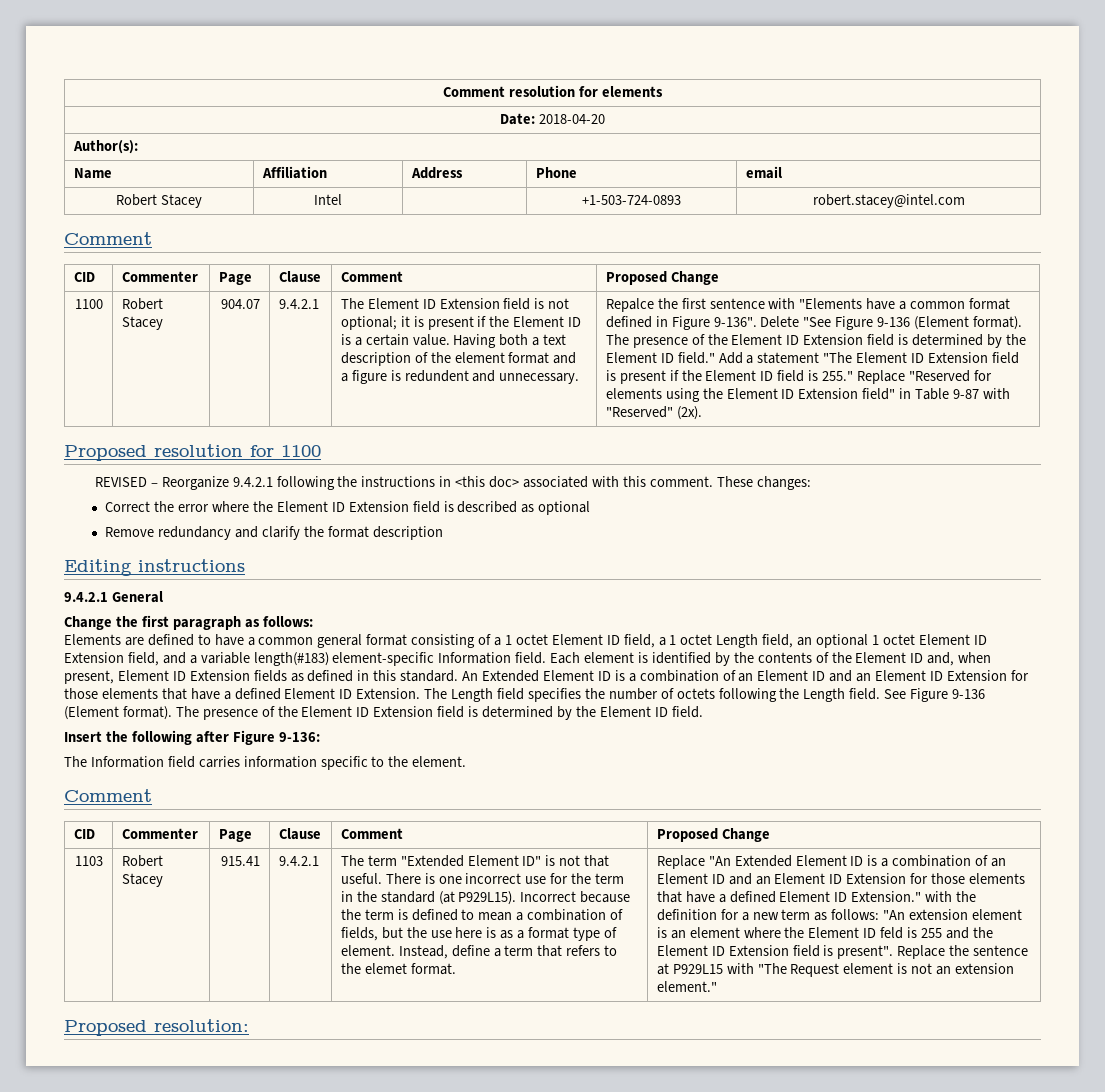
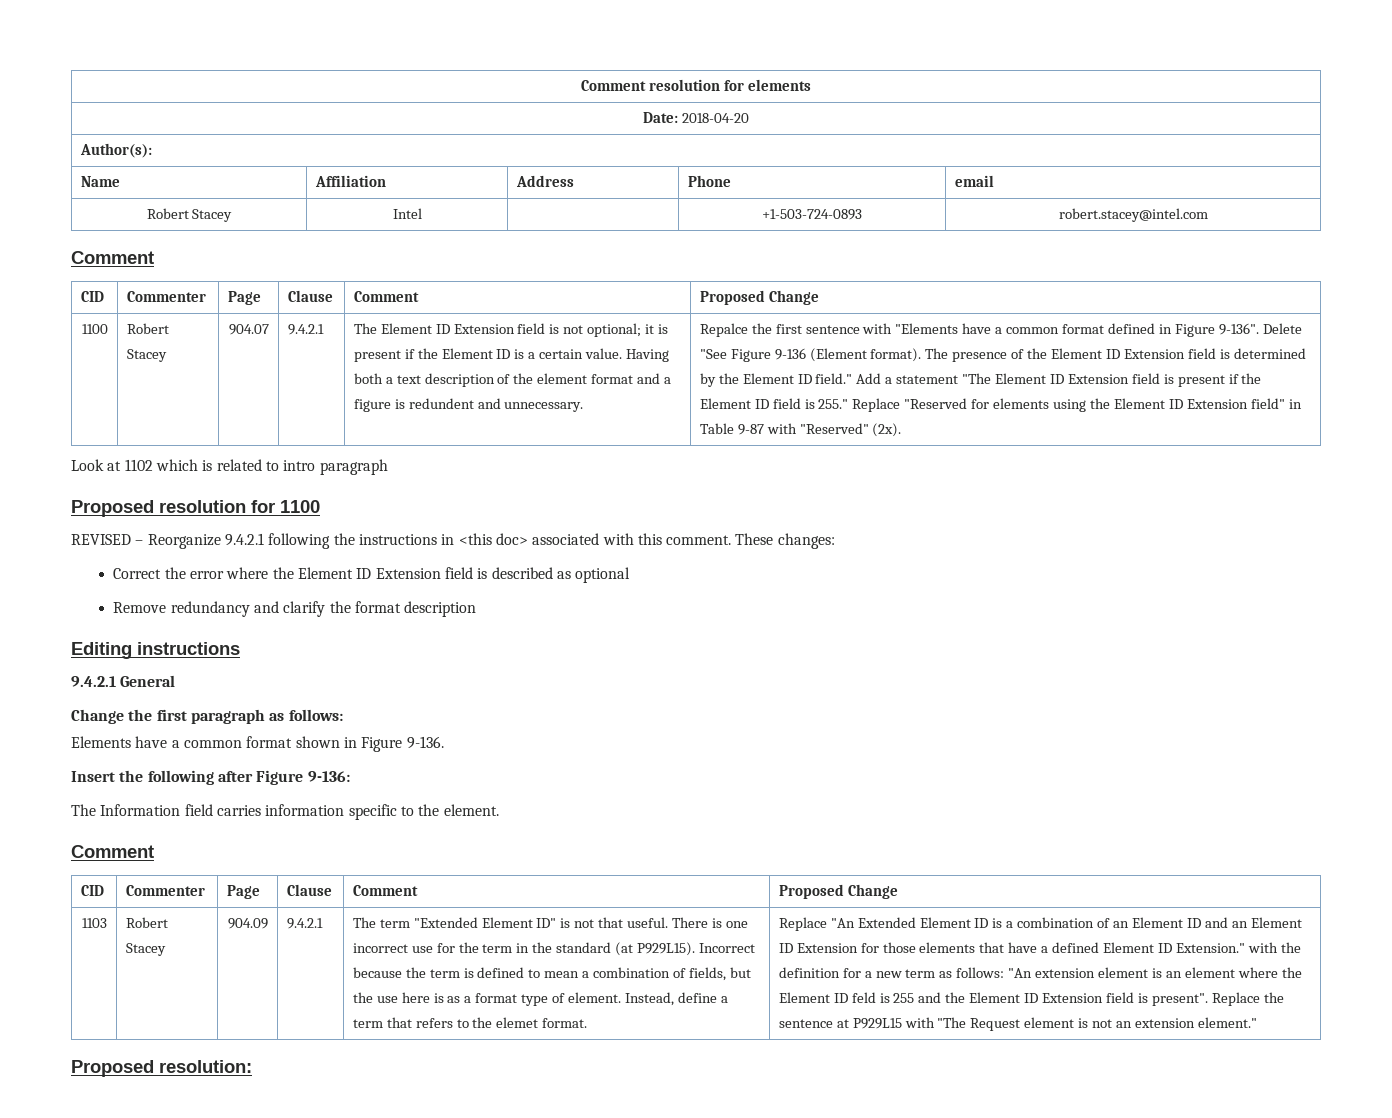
(702, 413) none -> [71,459,388,475] // Look at 1102 which is related to intro paragraph
[124,634,987,648] [64,652,992,666] [64,670,1029,684] [64,688,986,702] [64,706,703,720] are defined to have a common general format consisting of a 1 octet Element ID field, a 1 octet Length field, an optional 1 octet Element ID Extension field, and a variable length(#183) element-specific Information field. Each element is identified by the contents of the Element ID and, when present, Element ID Extension fields as defined in this standard. An Extended Element ID is a combination of an Element ID and an Element ID Extension for those elements that have a defined Element ID Extension. The Length field specifies the number of octets following the Length field. See Figure 9-136 (Element format). The presence of the Element ID Extension field is determined by the Element ID field. -> [135,736,444,752] have a common format shown in Figure 9-136.
[221,856,261,866] 915.41 -> [228,918,269,929] 904.09

